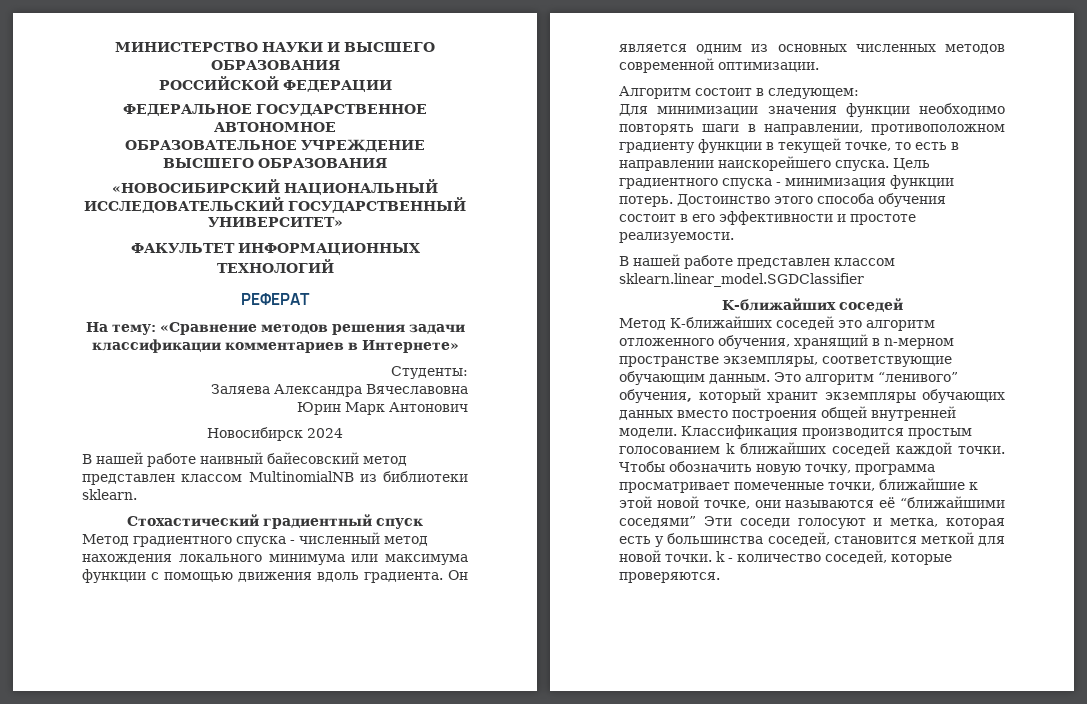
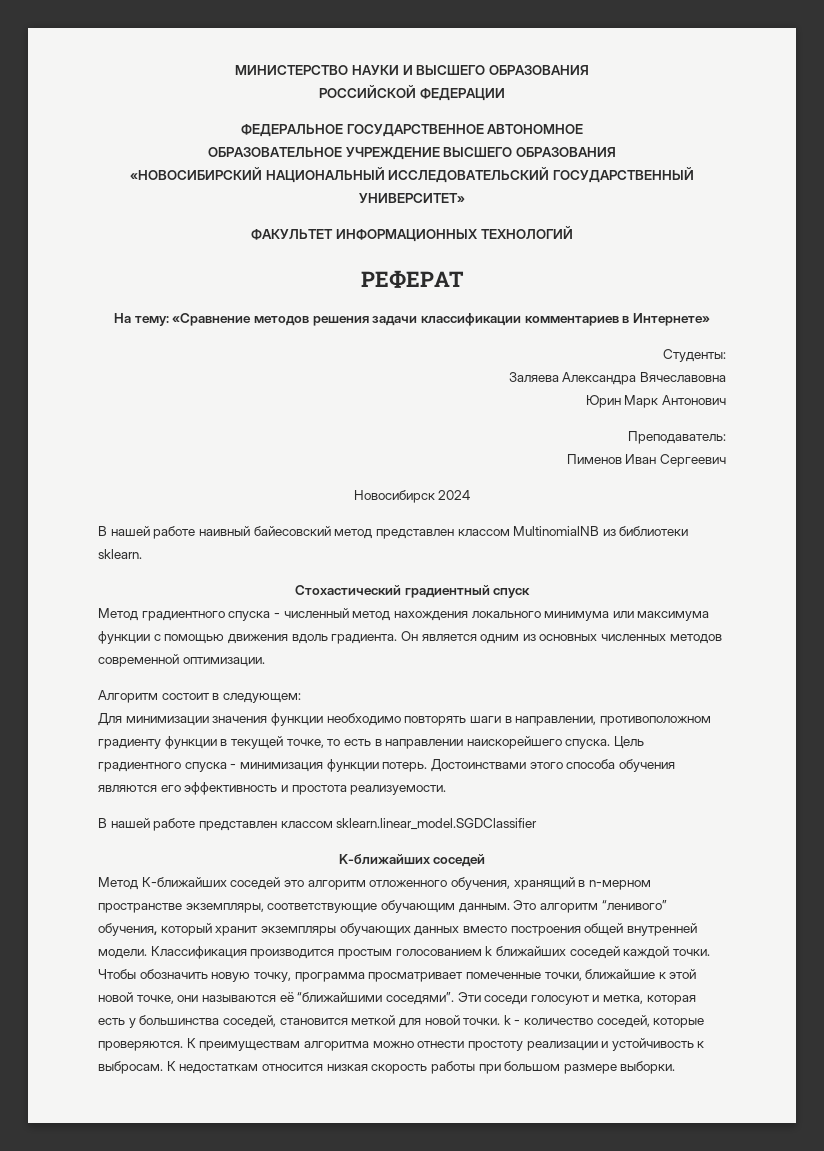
(468, 407) none -> [628,431,726,444] [566,454,726,467] // Преподаватель: // Пименов Иван Сергеевич
[677,194,770,206] Достоинство -> [430,759,526,772] Достоинствами
[619,211,916,225] состоит в его эффективности и простоте -> [98,782,347,795] являются его эффективность и простота
[619,516,696,528] соседями” -> [385,992,454,1005] соседями”.
(720, 577) none -> [186,1038,705,1051] [98,1061,676,1074] К преимуществам алгоритма можно отнести простоту реализации и устойчивость к выбросам. К недостаткам относится низкая скорость работы при большом размере выборки.

